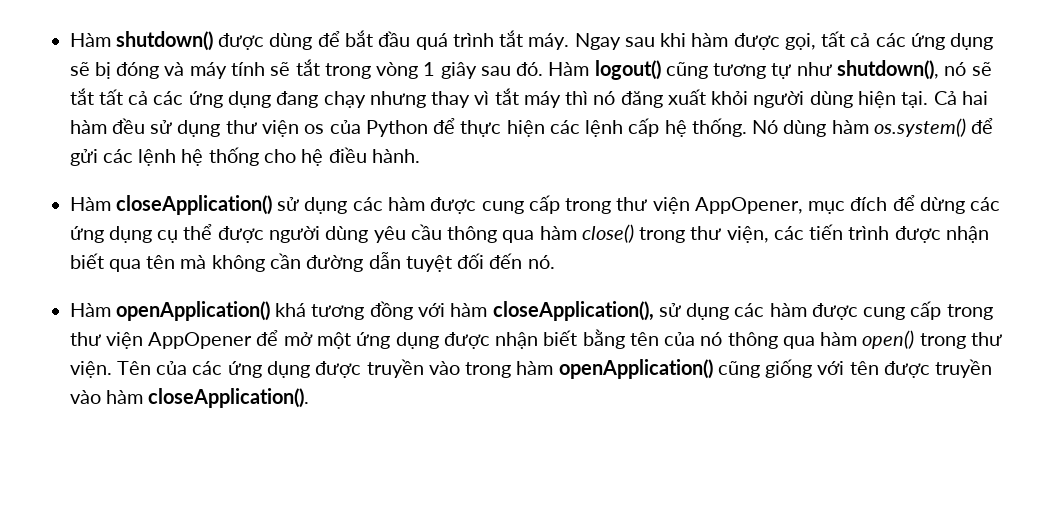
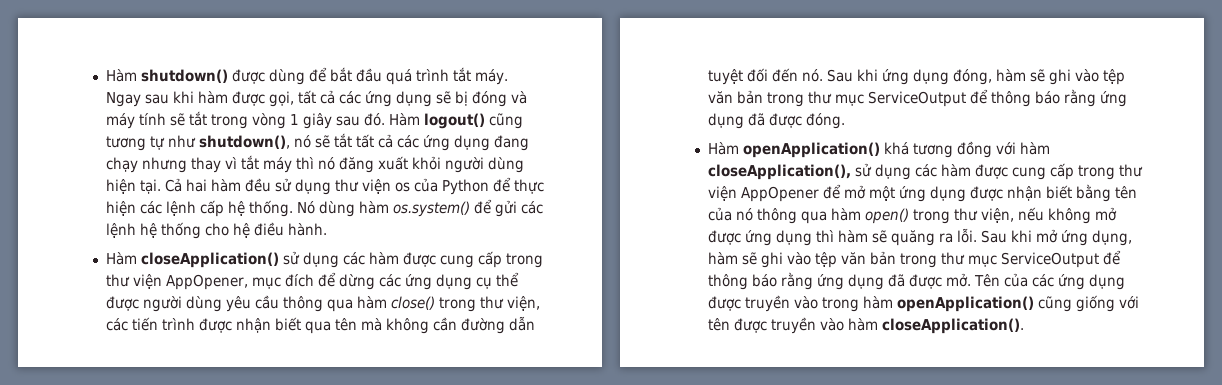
(555, 262) none -> [827,69,1126,85] [708,89,1128,107] [708,113,846,129] Sau khi ứng dụng đóng, hàm sẽ ghi vào tệp văn bản trong thư mục ServiceOutput để thông báo rằng ứng dụng đã được đóng.
[69,361,112,378] viện. -> [981,207,1118,224] [708,228,1133,246] [708,250,1122,268] [708,272,972,290] viện, nếu không mở được ứng dụng thì hàm sẽ quăng ra lỗi. Sau khi mở ứng dụng, hàm sẽ ghi vào tệp văn bản trong thư mục ServiceOutput để thông báo rằng ứng dụng đã được mở.

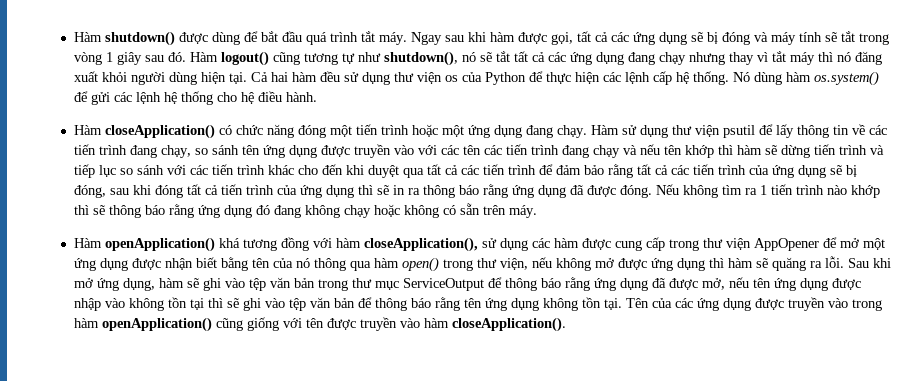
[283,251,544,268] [106,272,520,290] [106,295,541,312] [106,316,536,334] [708,68,1126,85] [708,89,989,107] sử dụng các hàm được cung cấp trong thư viện AppOpener, mục đích để dừng các ứng dụng cụ thể được người dùng yêu cầu thông qua hàm close() trong thư viện, các tiến trình được nhận biết qua tên mà không cần đường dẫn tuyệt đối đến nó. Sau khi ứng dụng đóng, hàm sẽ ghi vào tệp văn bản trong thư mục ServiceOutput để -> [219,124,888,138] [74,144,885,158] [74,164,858,178] [74,184,421,198] có chức năng đóng một tiến trình hoặc một ứng dụng đang chạy. Hàm sử dụng thư viện psutil để lấy thông tin về các tiến trình đang chạy, so sánh tên ứng dụng được truyền vào với các tên các tiến trình đang chạy và nếu tên khớp thì hàm sẽ dừng tiến trình và tiếp lục so sánh với các tiến trình khác cho đến khi duyệt qua tất cả các tiến trình để đảm bảo rằng tất cả các tiến trình của ứng dụng sẽ bị đóng, sau khi đóng tất cả tiến trình của ứng dụng thì sẽ in ra
(846, 121) none -> [656,184,881,198] [74,203,538,218] Nếu không tìm ra 1 tiến trình nào khớp thì sẽ thông báo rằng ứng dụng đó đang không chạy hoặc không có sẵn trên máy.
[946,273,972,287] mở. -> [702,277,862,291] [74,297,623,311] mở, nếu tên ứng dụng được nhập vào không tồn tại thì sẽ ghi vào tệp văn bản để thông báo rằng tên ứng dụng không tồn tại.

